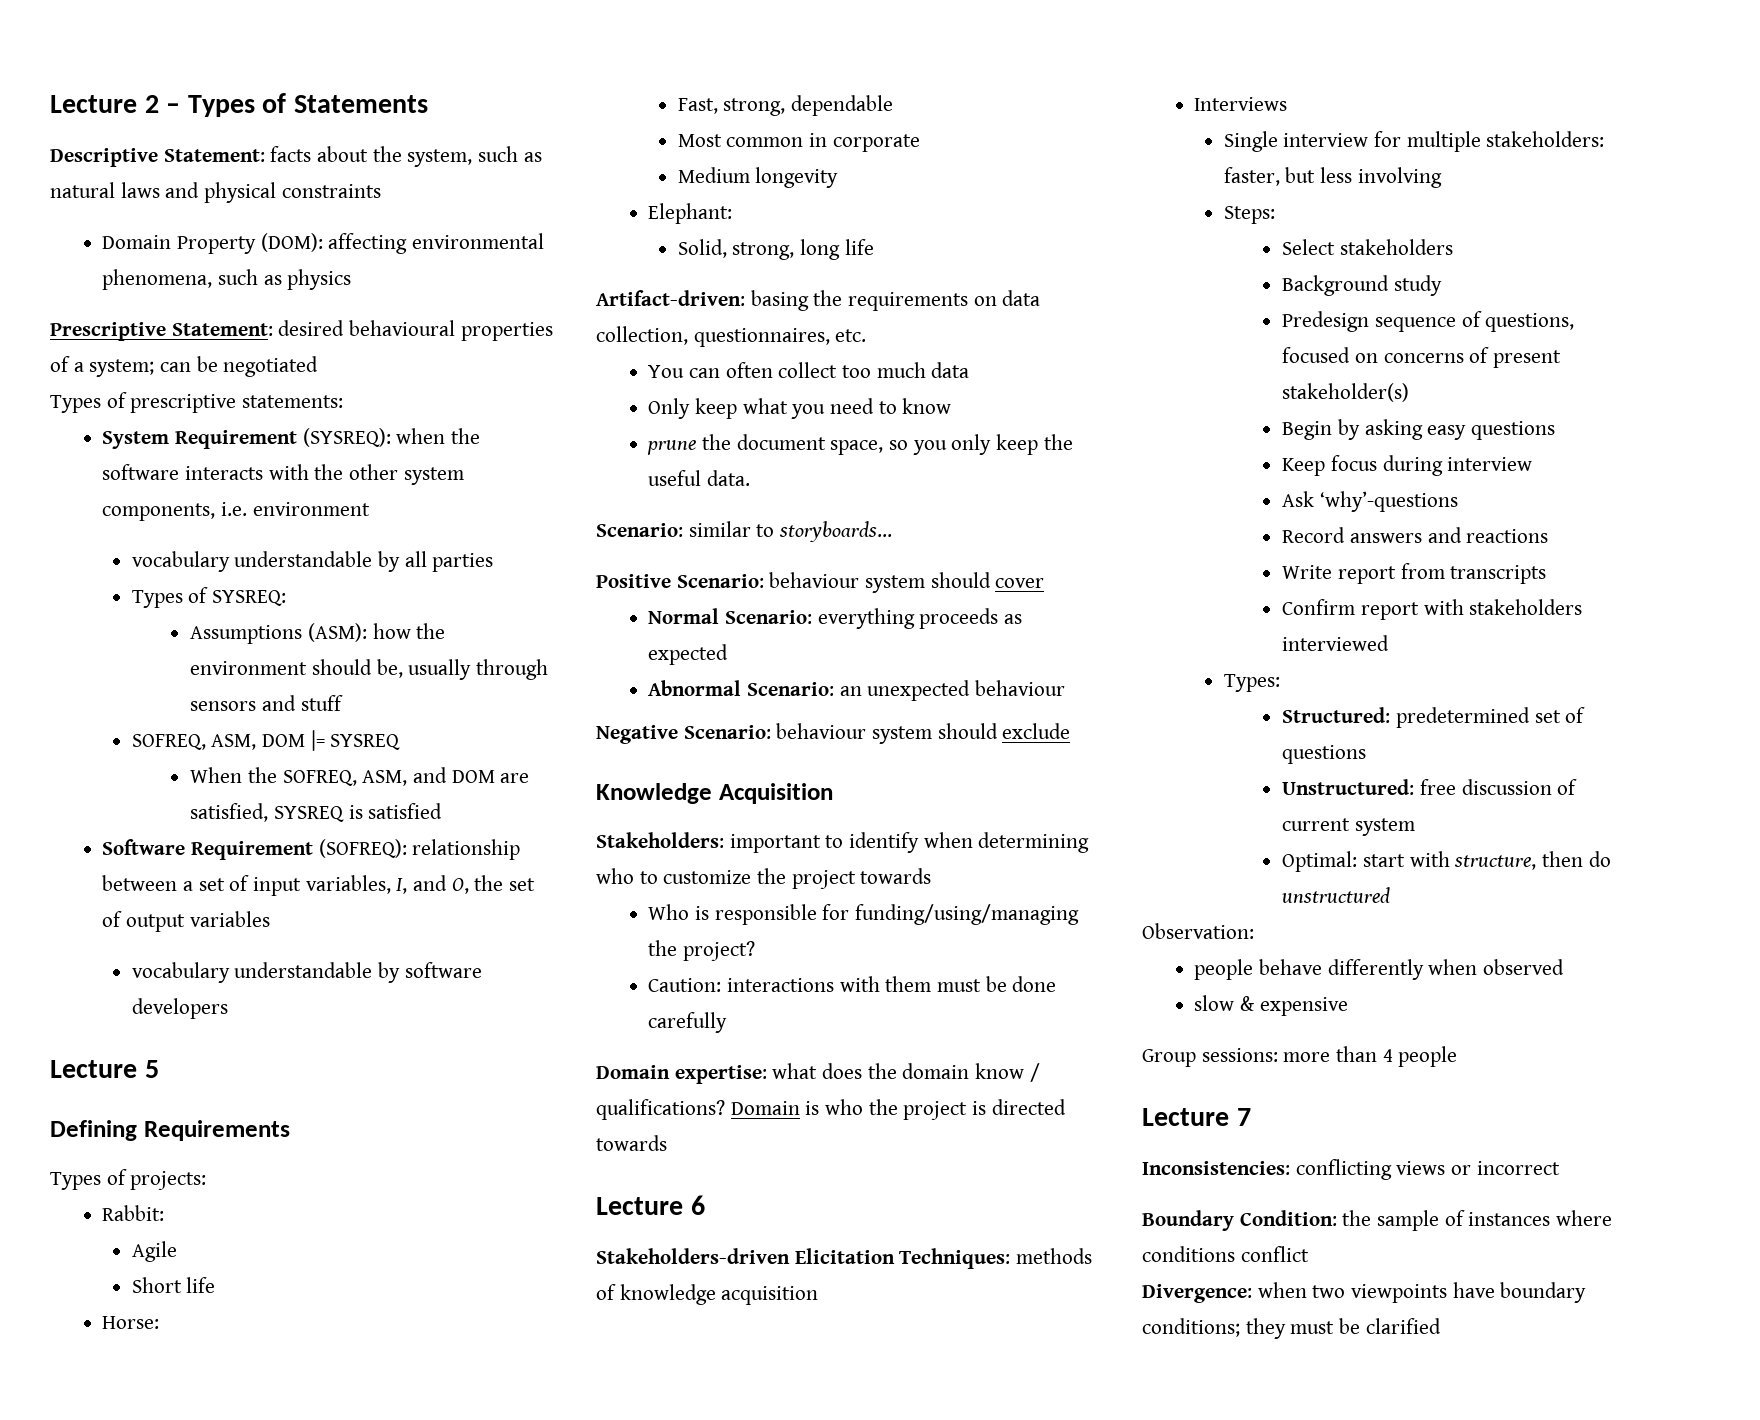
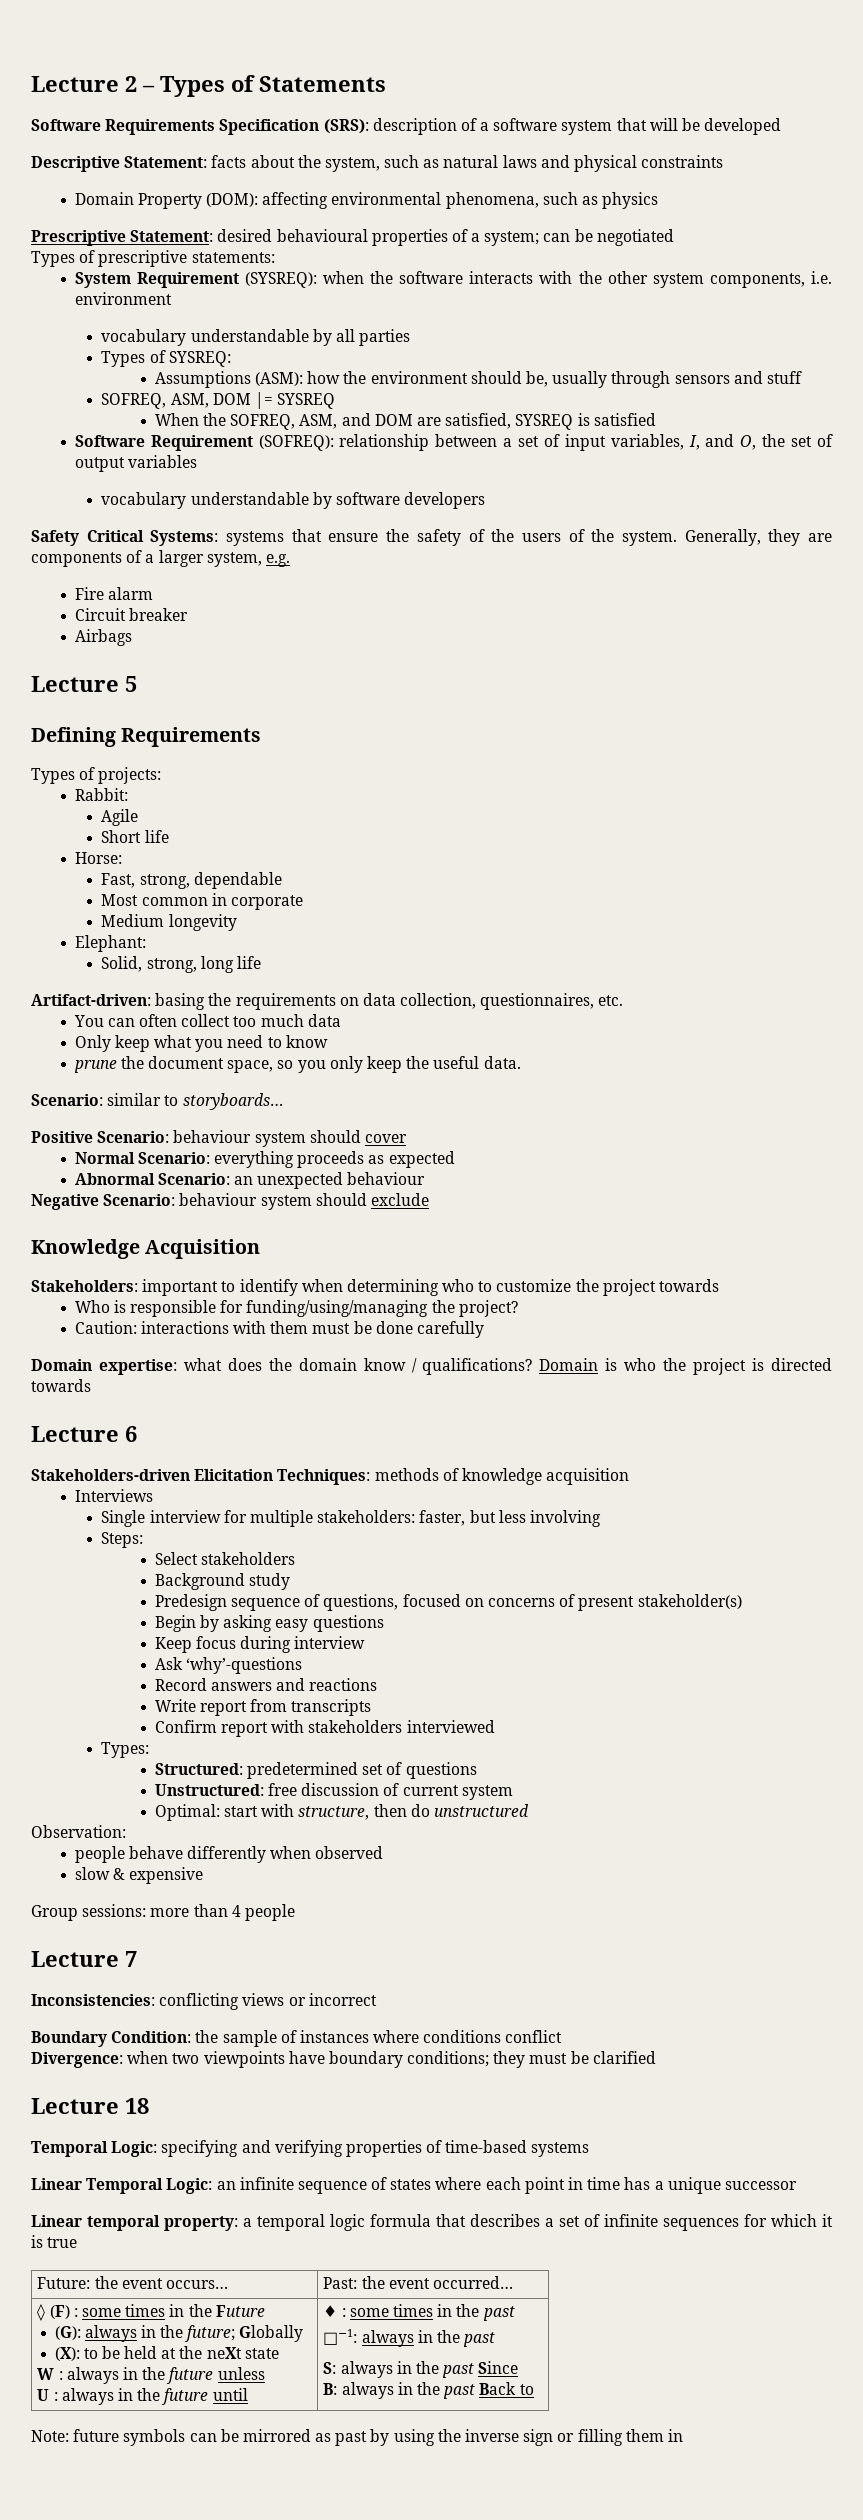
(428, 104) none -> [31,118,782,135] // Software Requirements Specification (SRS): description of a software system that will be developed
(228, 1008) none -> [31,529,832,546] [31,550,290,567] [74,587,153,600] [74,608,188,621] [74,629,132,646] // Safety Critical Systems: systems that ensure the safety of the users of the system. Generally, they are components of a larger system, e.g. // Fire alarm // Circuit breaker // Airbags
(1441, 1326) none -> [31,2098,149,2114] [31,2140,590,2157] [31,2177,797,2194] [31,2214,833,2231] [31,2235,78,2248] [37,2276,229,2289] [323,2276,514,2289] [37,2304,265,2321] [54,2325,304,2342] [54,2346,279,2361] [37,2367,265,2384] [37,2388,248,2405] [323,2304,515,2321] [323,2329,496,2347] [323,2361,519,2378] [323,2382,534,2399] [31,2429,683,2446] // Lecture 18 // Temporal Logic: specifying and verifying properties of time-based systems // Linear Temporal Logic: an infinite sequence of states where each point in time has a unique successor // Linear temporal property: a temporal logic formula that describes a set of infinite sequences for which it is true // Future: the event occurs… | Past: the event occurred… // ◊ (F) : some times in the Future // (G): always in the future; Globally // (X): to be held at the neXt state // W : always in the future unless // U : always in the future until | ♦ : some times in the past // □−1: always in the past // S: always in the past Since // B: always in the past Back to // Note: future symbols can be mirrored as past by using the inverse sign or filling them in

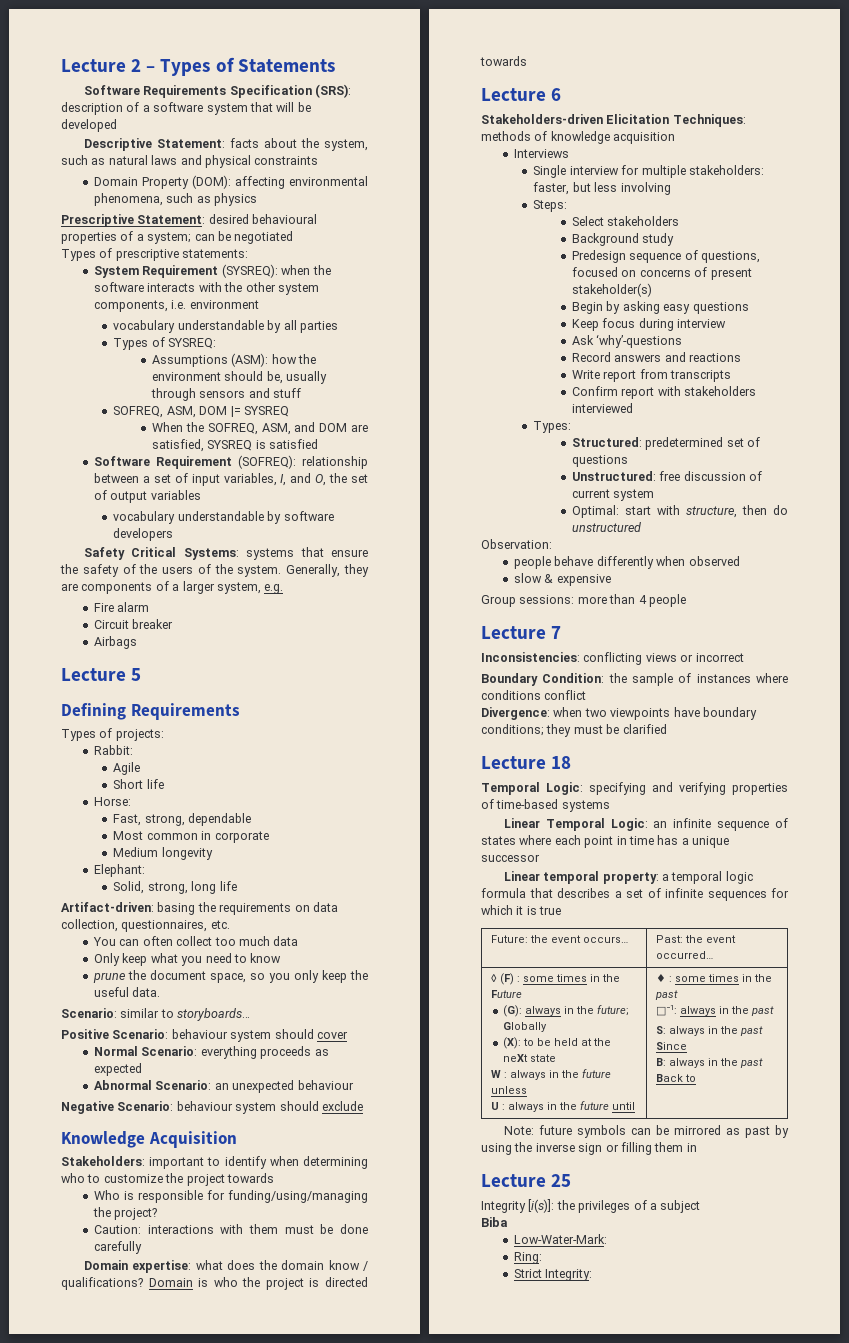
(683, 2435) none -> [481,1174,572,1187] [481,1199,701,1213] [481,1217,508,1227] [514,1234,608,1244] [514,1252,543,1264] [514,1269,593,1281] // Lecture 25 // Integrity [i(s)]: the privileges of a subject // Biba // Low-Water-Mark: // Ring: // Strict Integrity:

